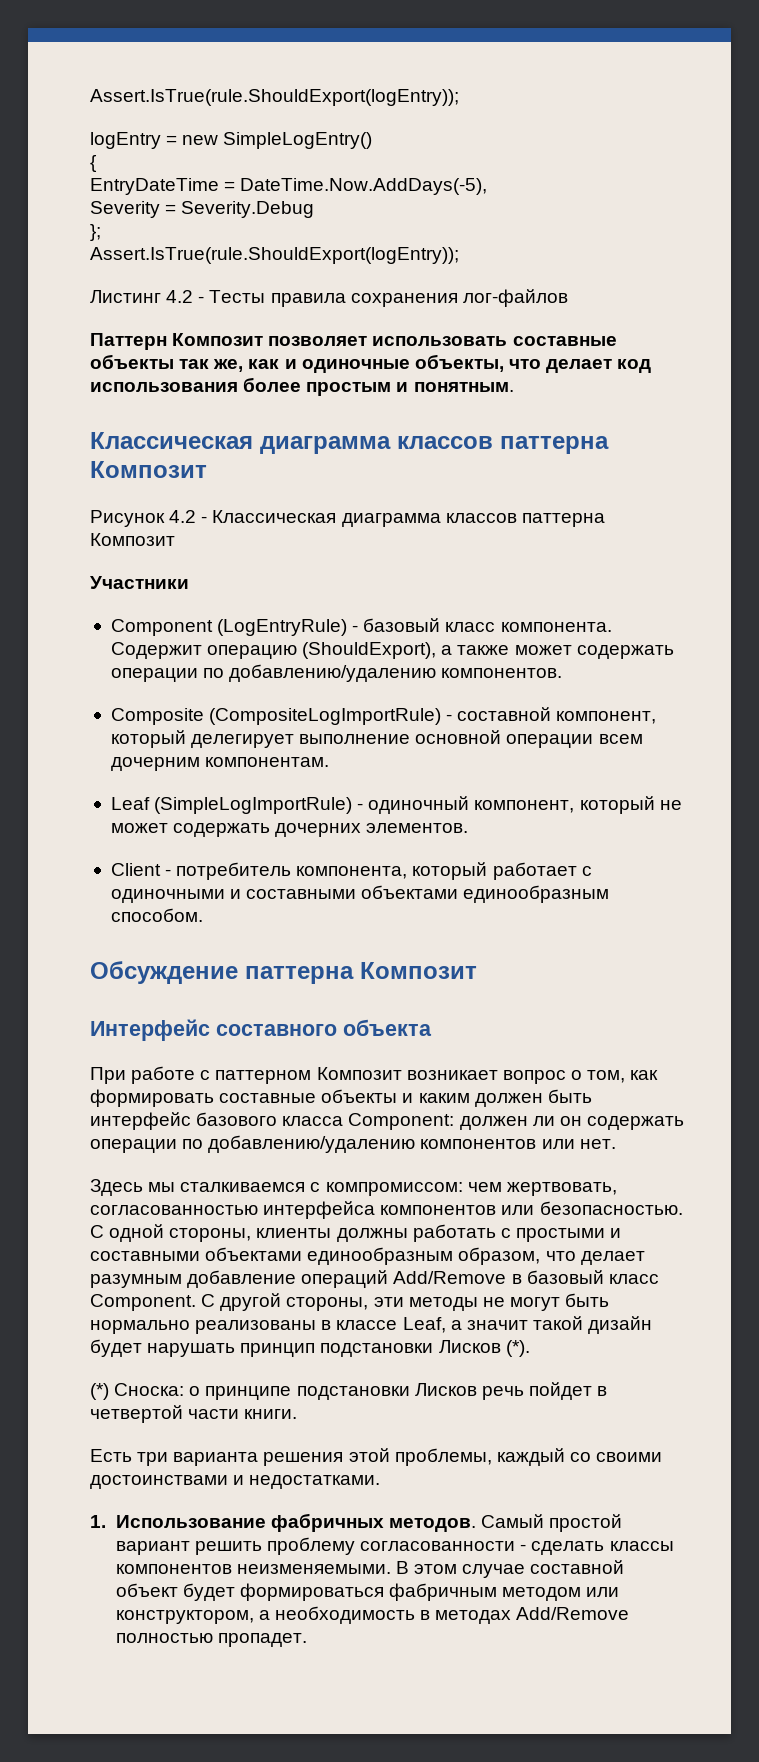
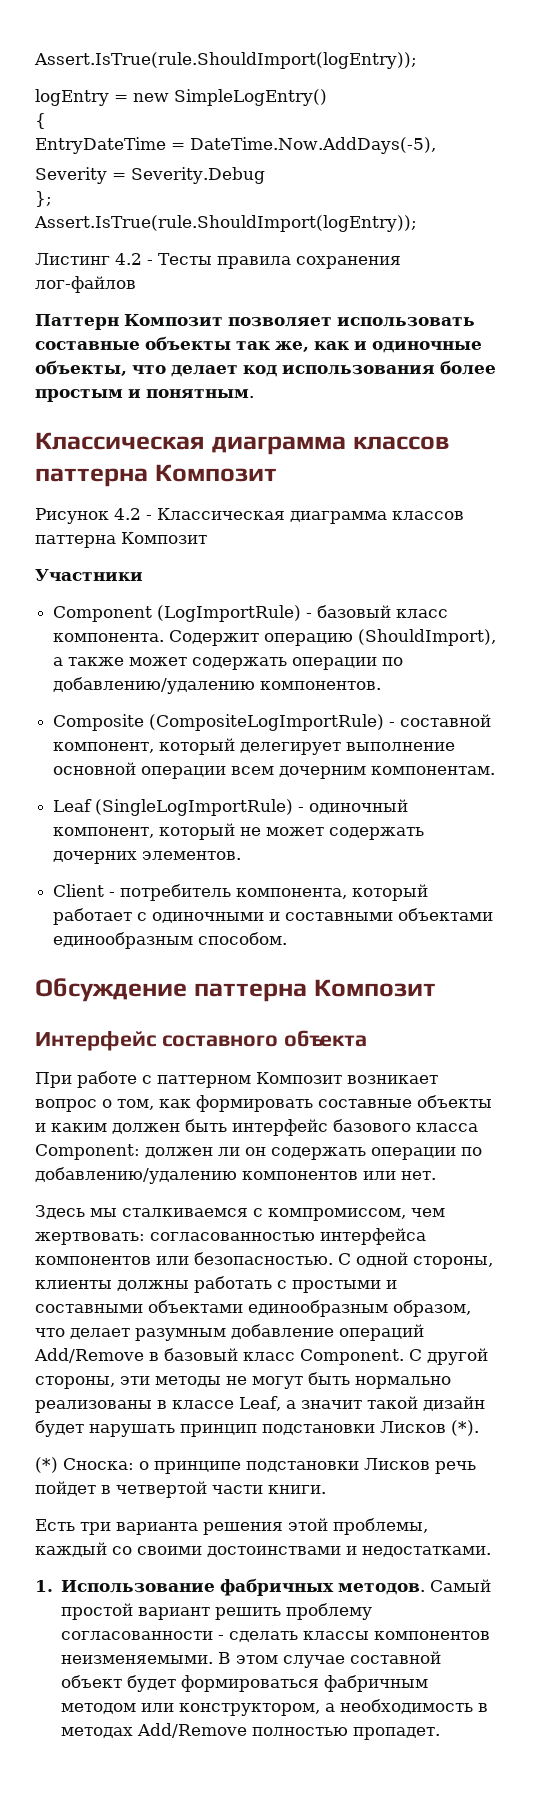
[90,89,459,106] Assert.IsTrue(rule.ShouldExport(logEntry)); -> [34,52,417,69] Assert.IsTrue(rule.ShouldImport(logEntry));
[90,247,459,264] Assert.IsTrue(rule.ShouldExport(logEntry)); -> [34,215,417,232] Assert.IsTrue(rule.ShouldImport(logEntry));
[217,619,348,636] (LogEntryRule) -> [157,605,302,622] (LogImportRule)
[302,642,437,659] (ShouldExport), -> [358,629,497,646] (ShouldImport),
[154,797,353,814] (SimpleLogImportRule) -> [95,799,294,816] (SingleLogImportRule)
[325,1182,617,1196] компромиссом: чем жертвовать, -> [268,1208,445,1221] [35,1232,145,1245] компромиссом, чем жертвовать:

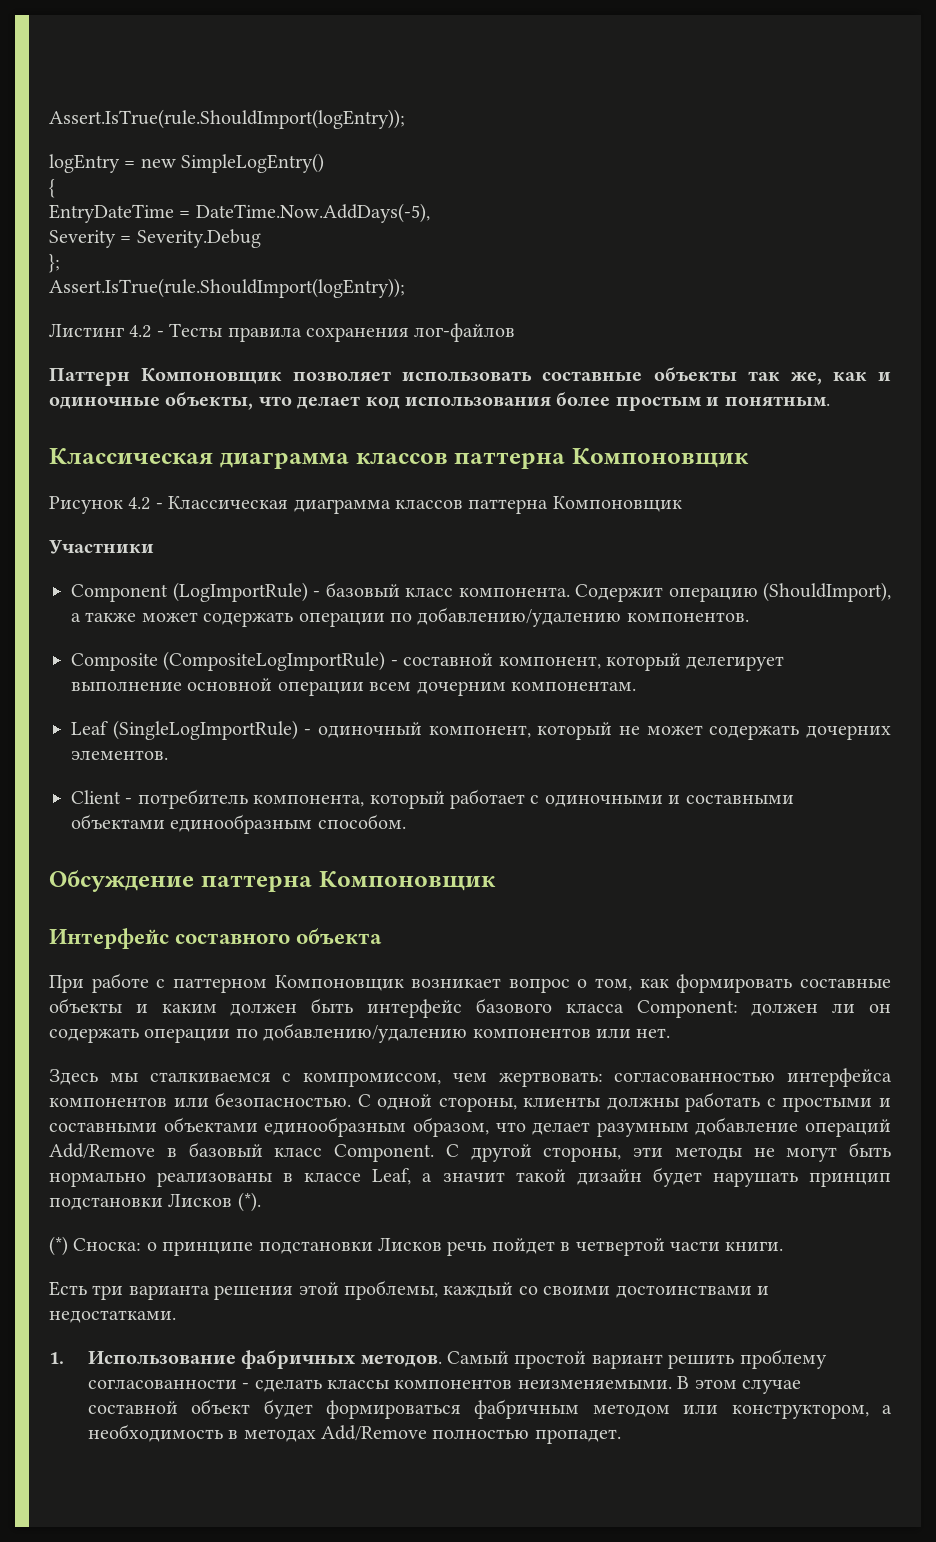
[124,314,223,327] Композит -> [141,368,283,384] Компоновщик
[154,464,277,482] Композит -> [572,448,749,468] Компоновщик
[121,532,207,544] Композит -> [552,496,682,512] Компоновщик
[313,979,436,997] Композит -> [318,871,496,891] Компоновщик
[256,1072,342,1084] Композит -> [274,975,404,991] Компоновщик

